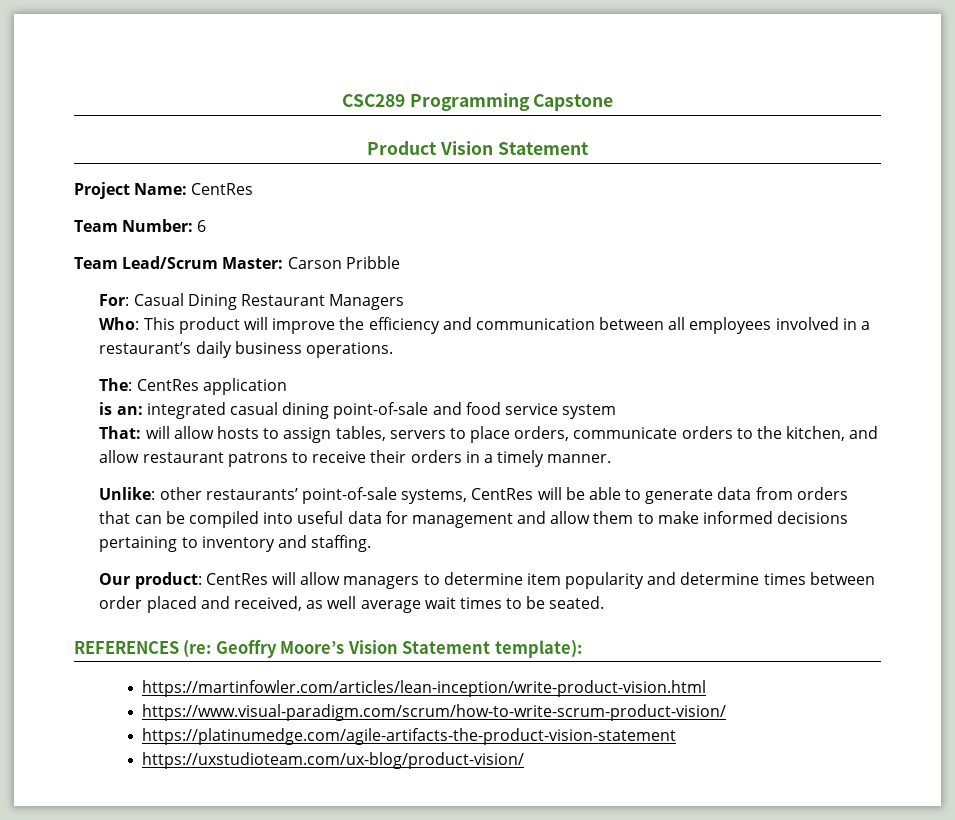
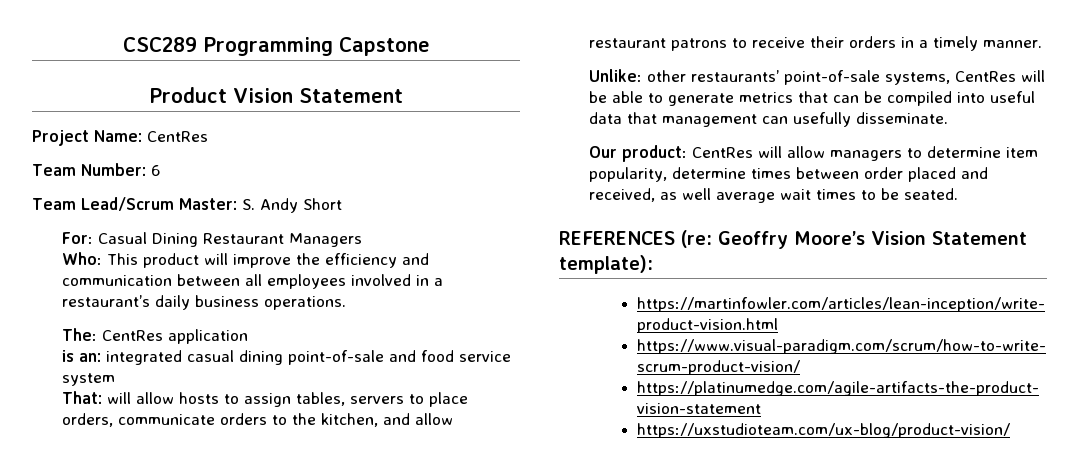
[287,256,400,269] Carson Pribble -> [241,198,342,213] S. Andy Short
[717,487,848,500] data from orders -> [738,92,793,103] metrics
[385,511,849,528] [99,535,372,552] for management and allow them to make informed decisions pertaining to inventory and staffing. -> [626,112,948,127] that management can usefully disseminate.
[565,572,677,589] popularity and -> [588,167,667,182] popularity,

